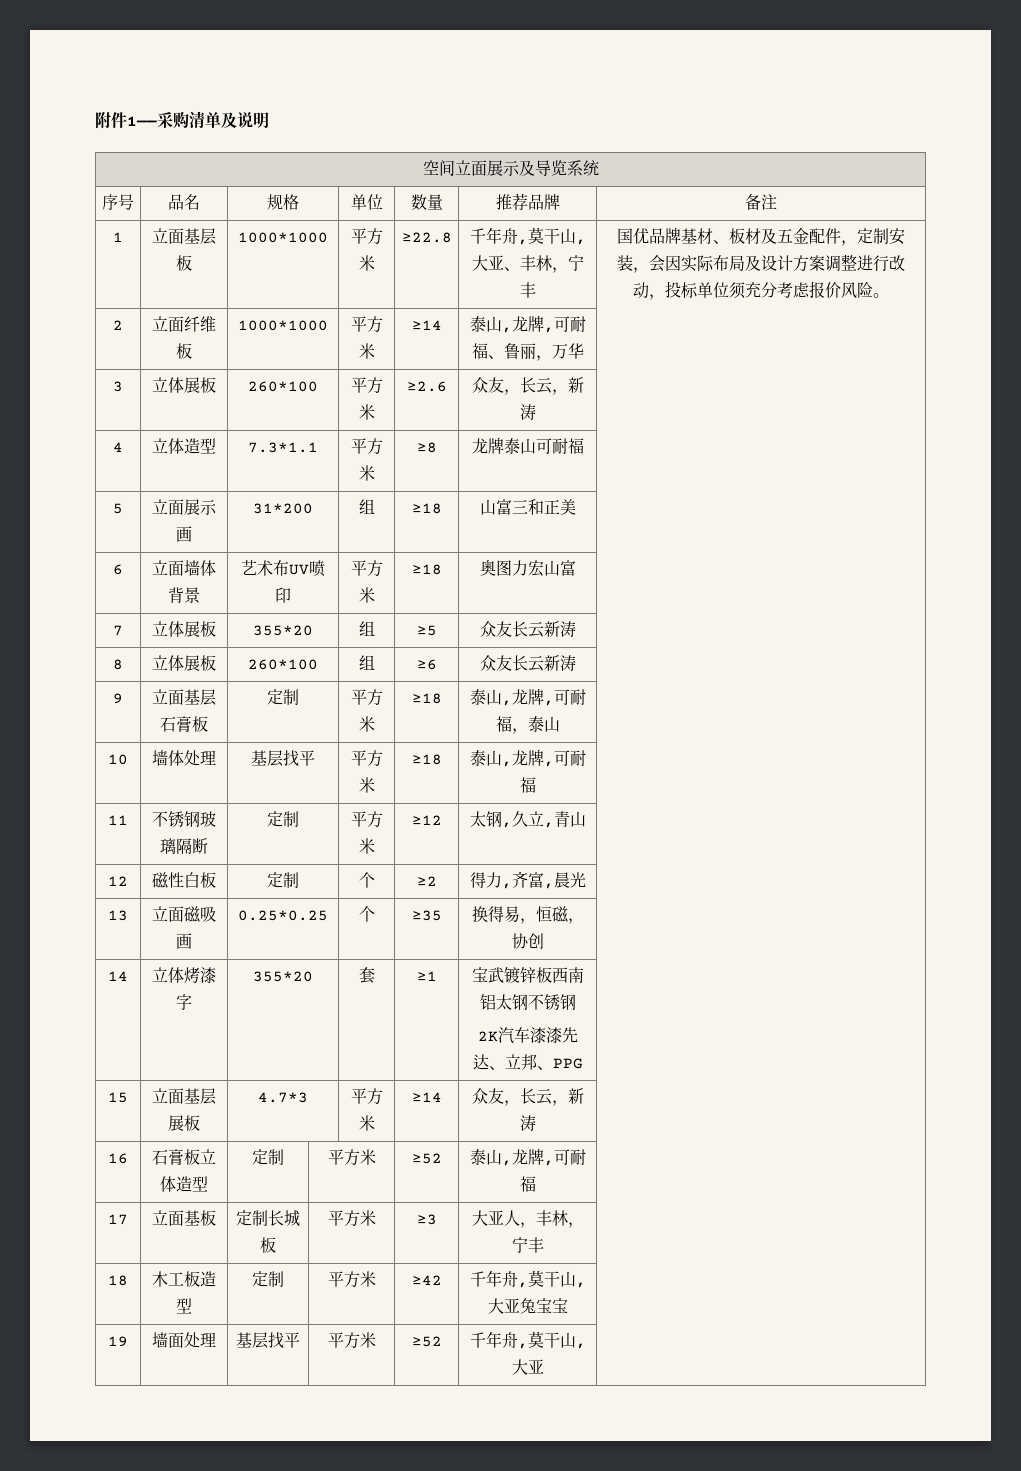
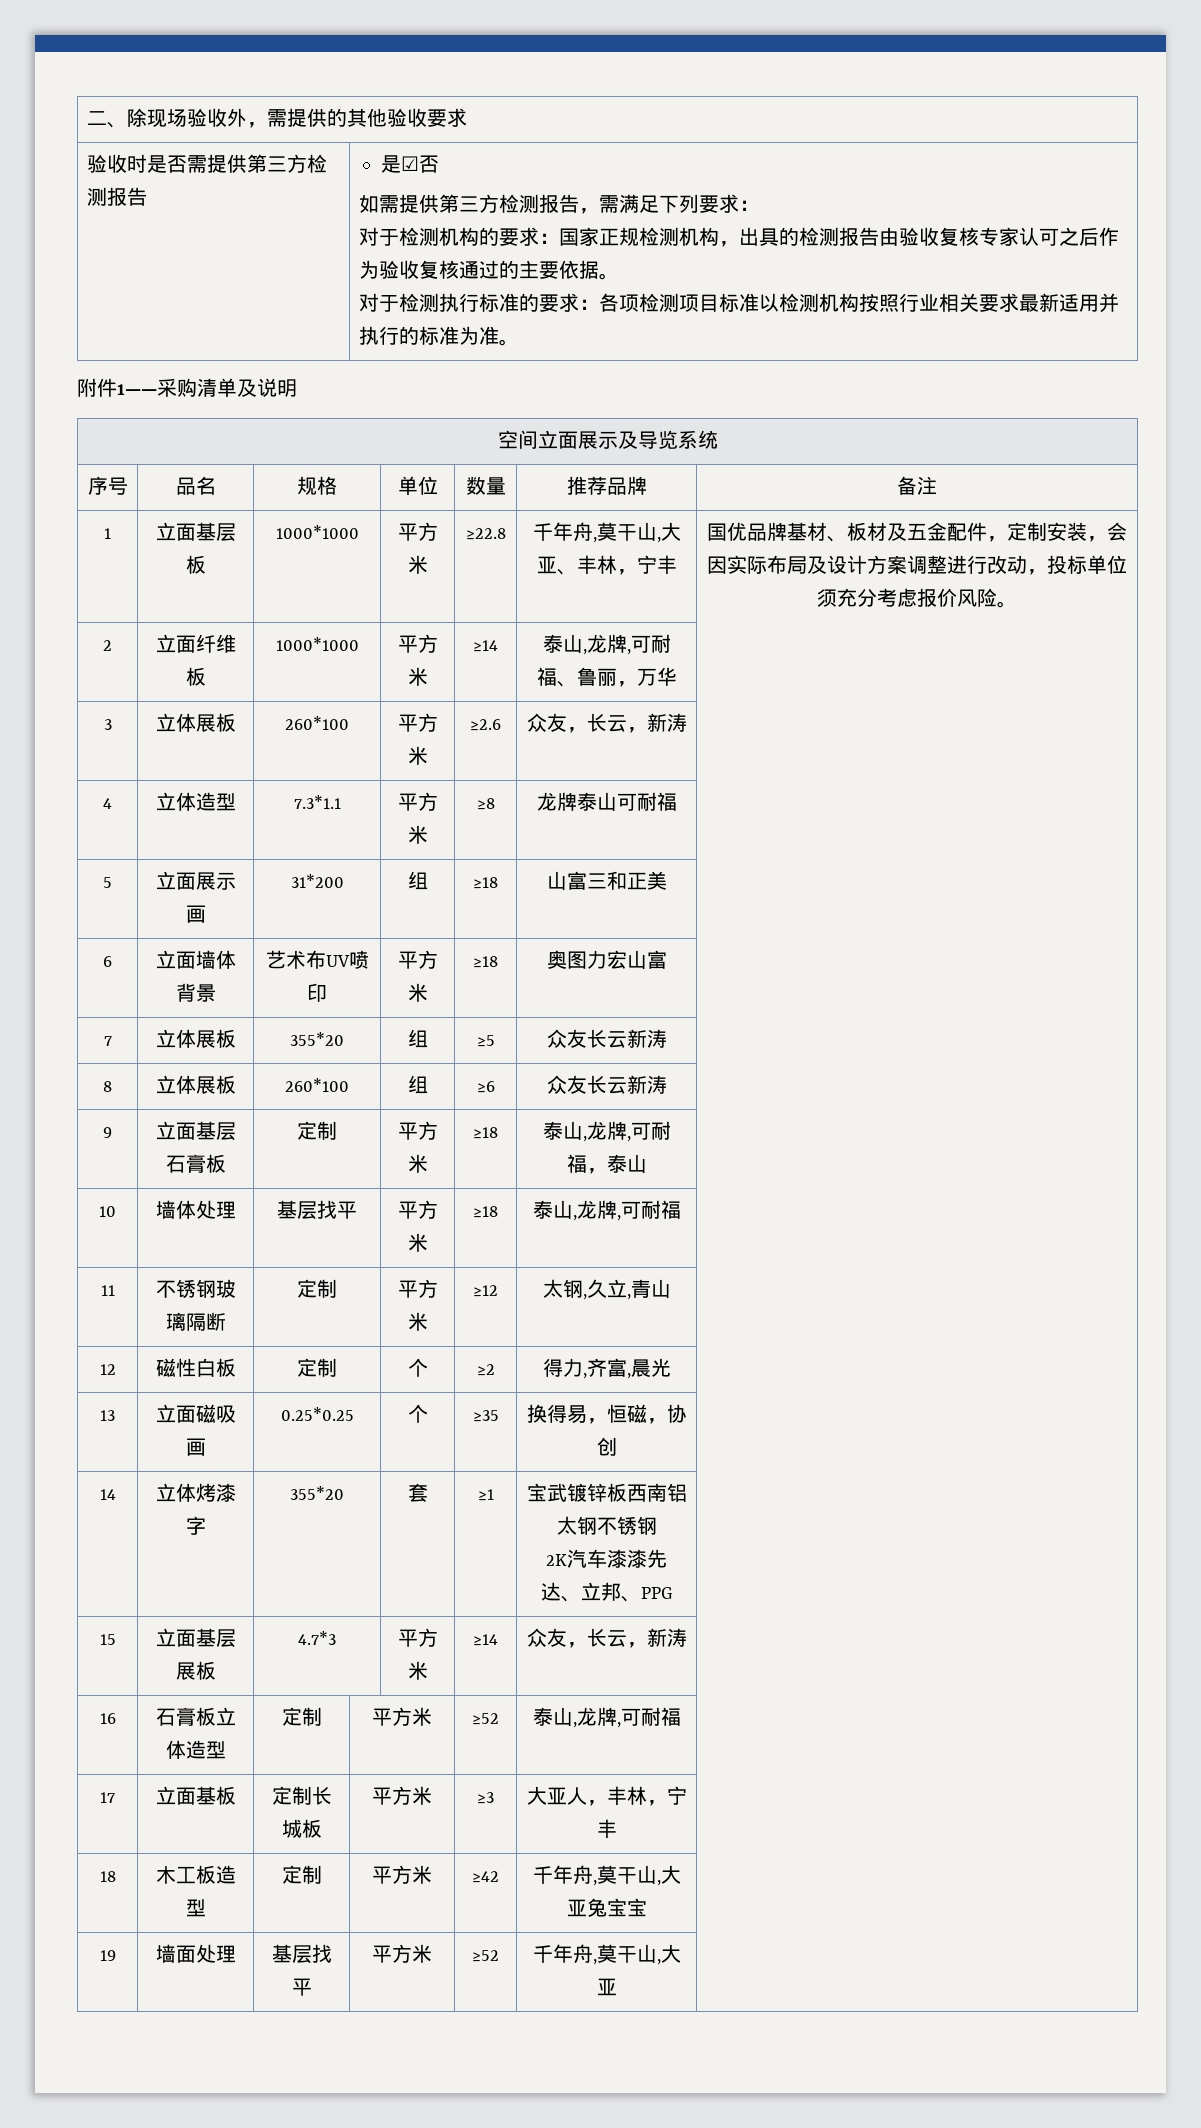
(95, 120) none -> [87,108,468,128] [87,154,328,173] [87,187,148,206] [381,155,440,173] [359,194,760,214] [359,227,1120,247] [359,260,620,280] [359,293,1120,313] [359,326,520,346] 二、除现场验收外，需提供的其他验收要求 // 验收时是否需提供第三方检测报告 | 是☑否 // 如需提供第三方检测报告，需满足下列要求： // 对于检测机构的要求：国家正规检测机构，出具的检测报告由验收复核专家认可之后作为验收复核通过的主要依据。 // 对于检测执行标准的要求：各项检测项目标准以检测机构按照行业相关要求最新适用并执行的标准为准。 //

